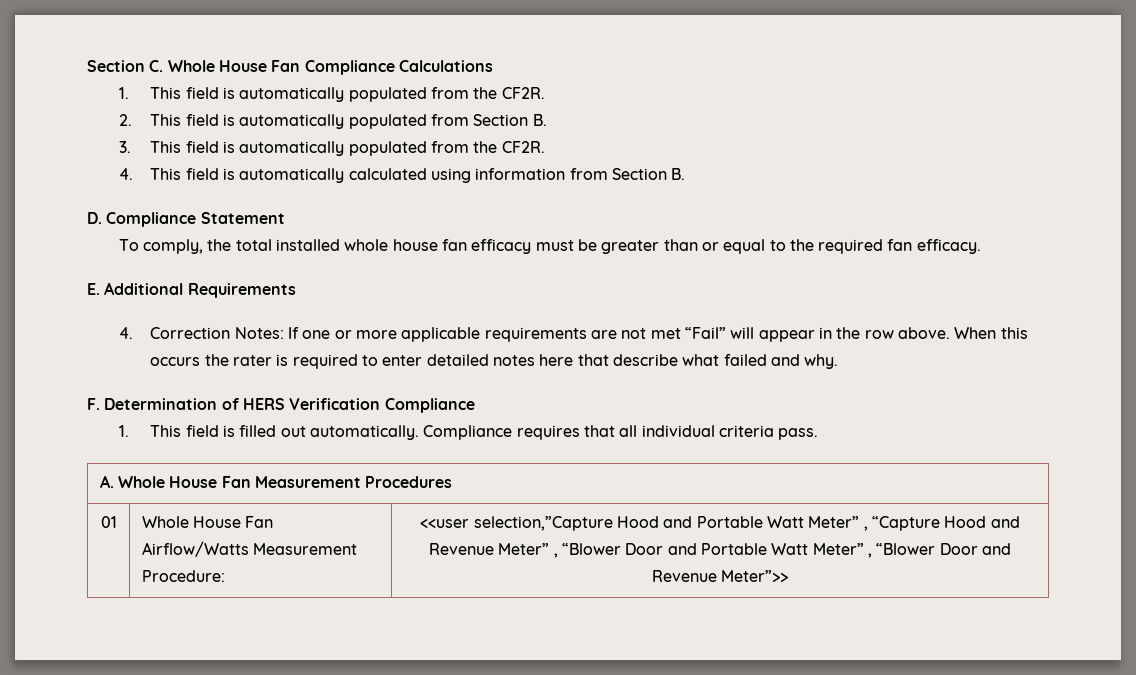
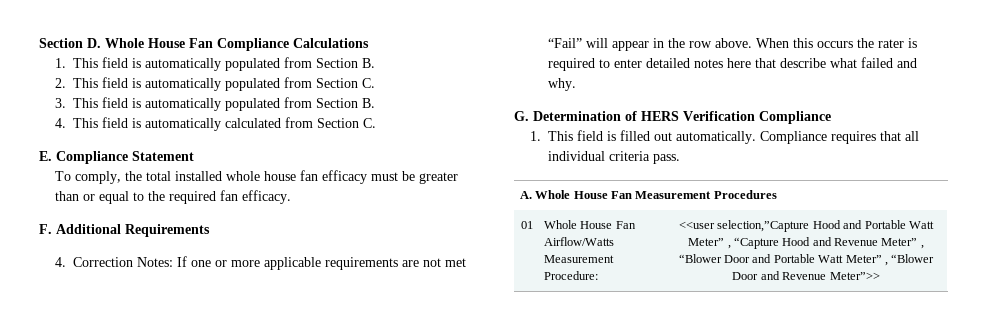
[87,60,164,72] Section C. -> [39,38,101,48] Section D.
[473,87,545,99] [118,114,547,129] [118,141,545,156] the CF2R. // 2. This field is automatically populated from Section B. // 3. This field is automatically populated from the CF2R. -> [315,58,375,68] [54,77,375,91] [54,97,375,111] Section B. // 2. This field is automatically populated from Section C. // 3. This field is automatically populated from Section B.
[431,168,686,183] [87,212,102,224] using information from Section B. // D. -> [284,117,376,128] [39,151,52,161] from Section C. // E.
[87,283,100,295] E. -> [39,224,52,234] F.
[87,398,100,410] F. -> [514,111,529,121] G.

